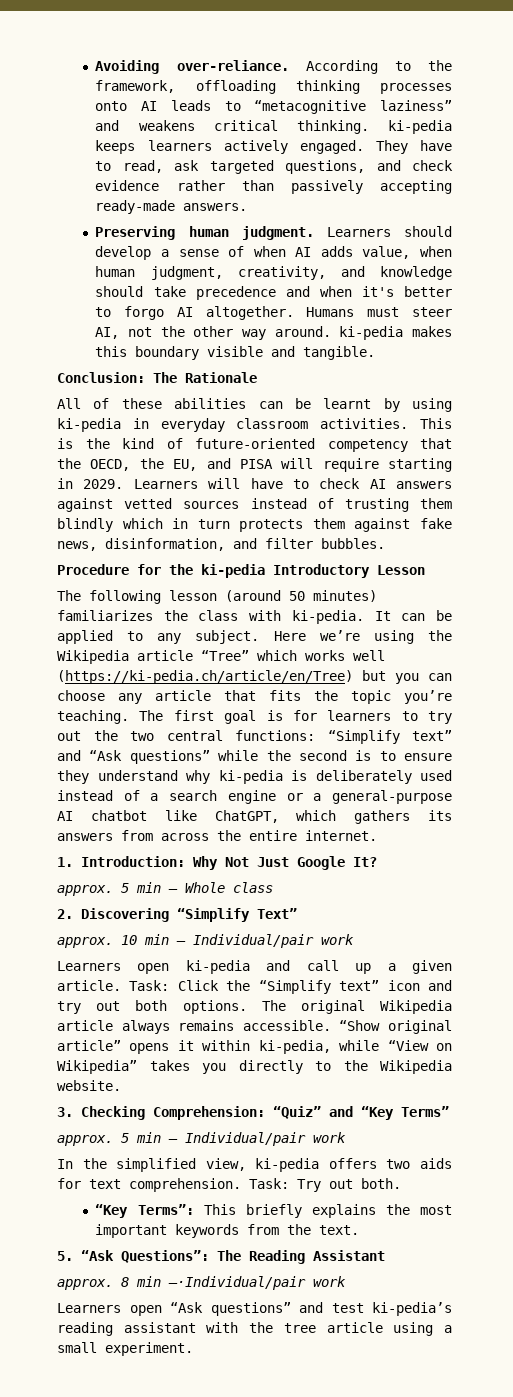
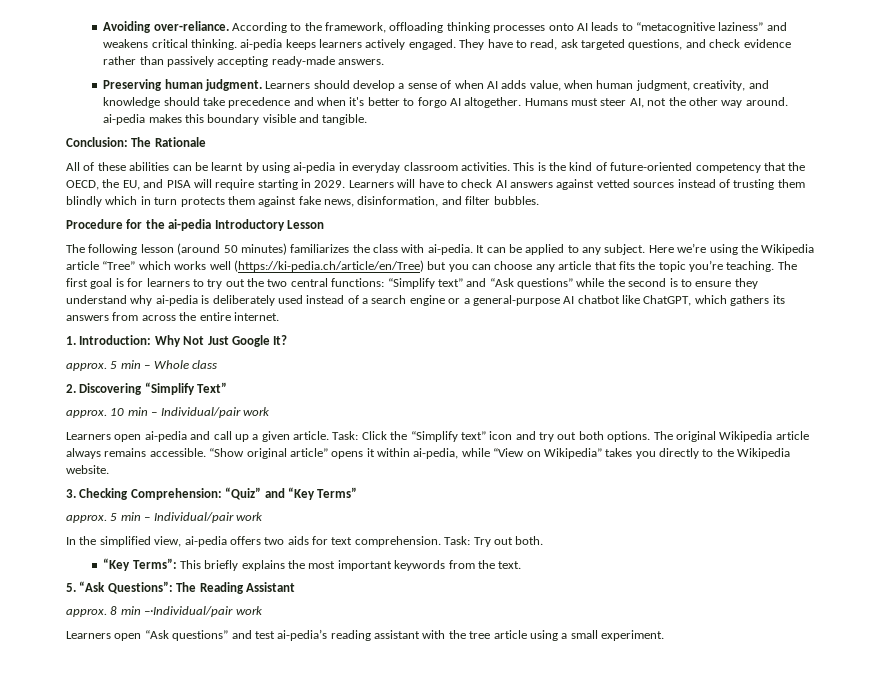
[388,120,452,134] ki-pedia -> [240,39,283,50] ai-pedia
[339,326,404,340] ki-pedia -> [103,114,146,125] ai-pedia
[57,418,121,432] ki-pedia -> [293,162,336,173] ai-pedia
[201,564,265,578] ki-pedia -> [168,219,212,231] ai-pedia
[291,610,364,624] ki-pedia. -> [427,244,473,255] ai-pedia.
[218,770,283,784] ki-pedia -> [155,295,198,306] ai-pedia
[185,960,250,974] ki-pedia -> [144,431,187,442] ai-pedia
[258,1040,331,1054] ki-pedia, -> [413,448,459,459] ai-pedia,
[255,1158,320,1172] ki-pedia -> [184,536,227,547] ai-pedia
[372,1302,452,1316] ki-pedia’s -> [277,629,328,641] ai-pedia’s

